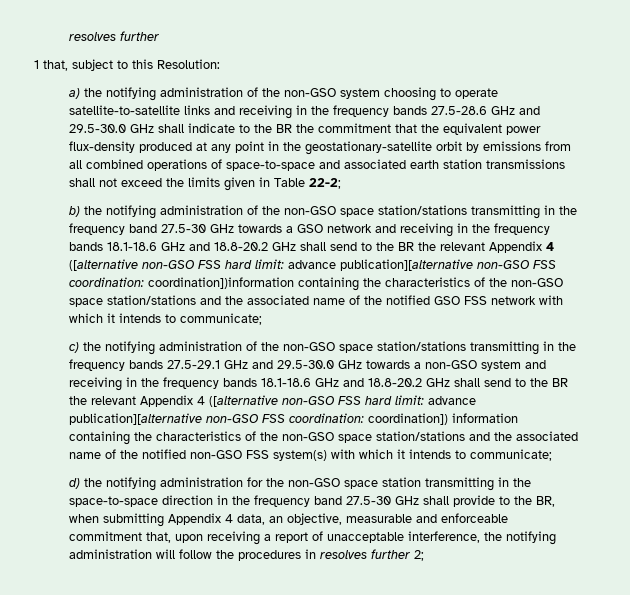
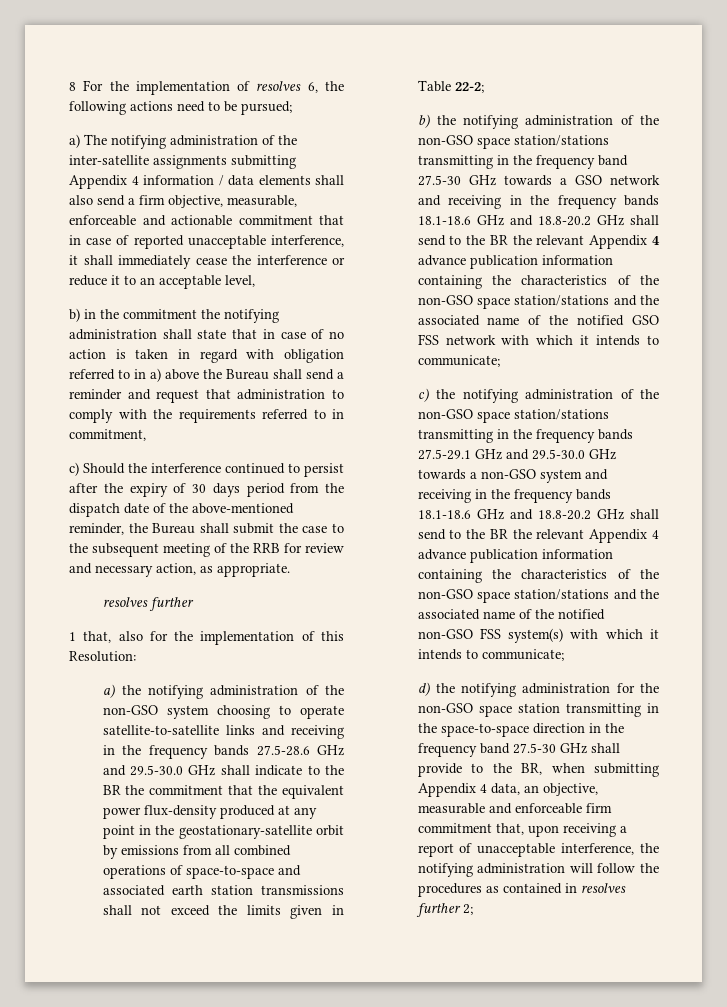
(68, 36) none -> [69,80,344,95] [69,101,292,115] [69,134,297,149] [69,155,296,169] [69,175,344,189] [69,195,297,208] [69,215,344,226] [69,235,344,249] [69,255,345,269] [69,275,255,289] [69,308,279,323] [69,329,344,340] [69,349,344,363] [69,368,344,382] [69,389,344,403] [69,409,344,423] [69,429,146,441] [69,462,344,477] [69,483,344,497] [69,503,294,517] [69,523,344,535] [69,543,344,557] [69,563,290,577] 8 For the implementation of resolves 6, the following actions need to be pursued; // a) The notifying administration of the inter-satellite assignments submitting Appendix 4 information / data elements shall also send a firm objective, measurable, enforceable and actionable commitment that in case of reported unacceptable interference, it shall immediately cease the interference or reduce it to an acceptable level, // b) in the commitment the notifying administration shall state that in case of no action is taken in regard with obligation referred to in a) above the Bureau shall send a reminder and request that administration to comply with the requirements referred to in commitment, // c) Should the interference continued to persist after the expiry of 30 days period from the dispatch date of the above-mentioned reminder, the Bureau shall submit the case to the subsequent meeting of the RRB for review and necessary action, as appropriate. //
[72,59,128,71] subject to -> [118,631,315,645] also for the implementation of
[68,259,556,271] [68,277,294,289] ([alternative non-GSO FSS hard limit: advance publication][alternative non-GSO FSS coordination: coordination])information -> [417,255,613,269] advance publication information
[208,395,476,407] [68,413,448,425] ([alternative non-GSO FSS hard limit: advance publication][alternative non-GSO FSS coordination: coordination]) -> [417,549,538,563] advance publication
(508, 518) none -> [585,803,612,813] firm
(301, 555) none -> [485,883,562,894] as contained

